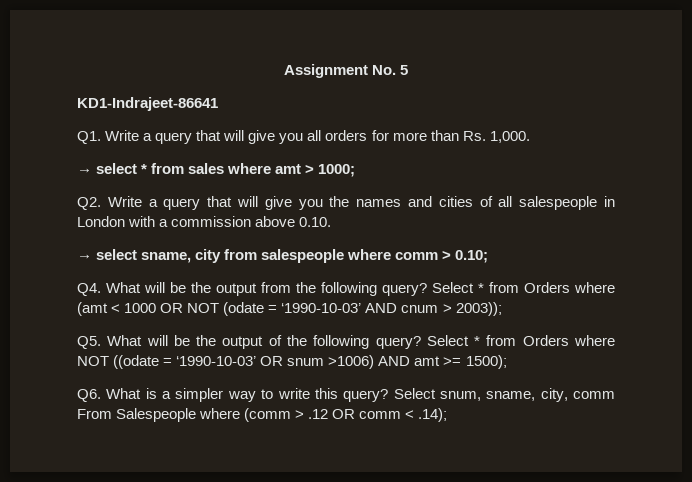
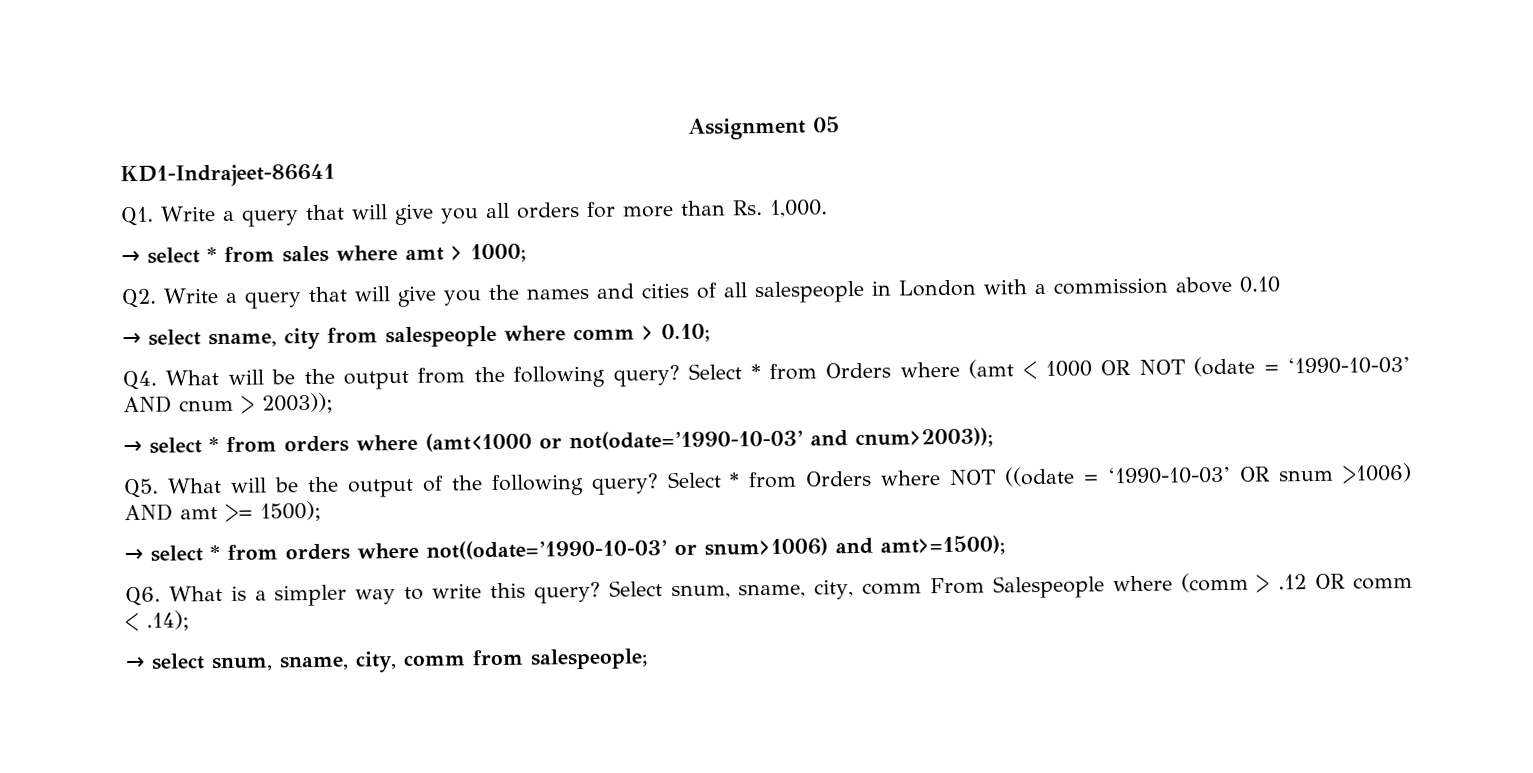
[372,65,409,75] No. 5 -> [813,116,840,133] 05
[299,217,332,227] 0.10. -> [1238,276,1280,293] 0.10
(502, 309) none -> [123,427,993,454] // → select * from orders where (amt<1000 or not(odate=’1990-10-03’ and cnum>2003));
(507, 362) none -> [124,535,1005,562] // → select * from orders where not((odate=’1990-10-03’ or snum>1006) and amt>=1500);
(448, 415) none -> [125,648,648,673] // → select snum, sname, city, comm from salespeople;

